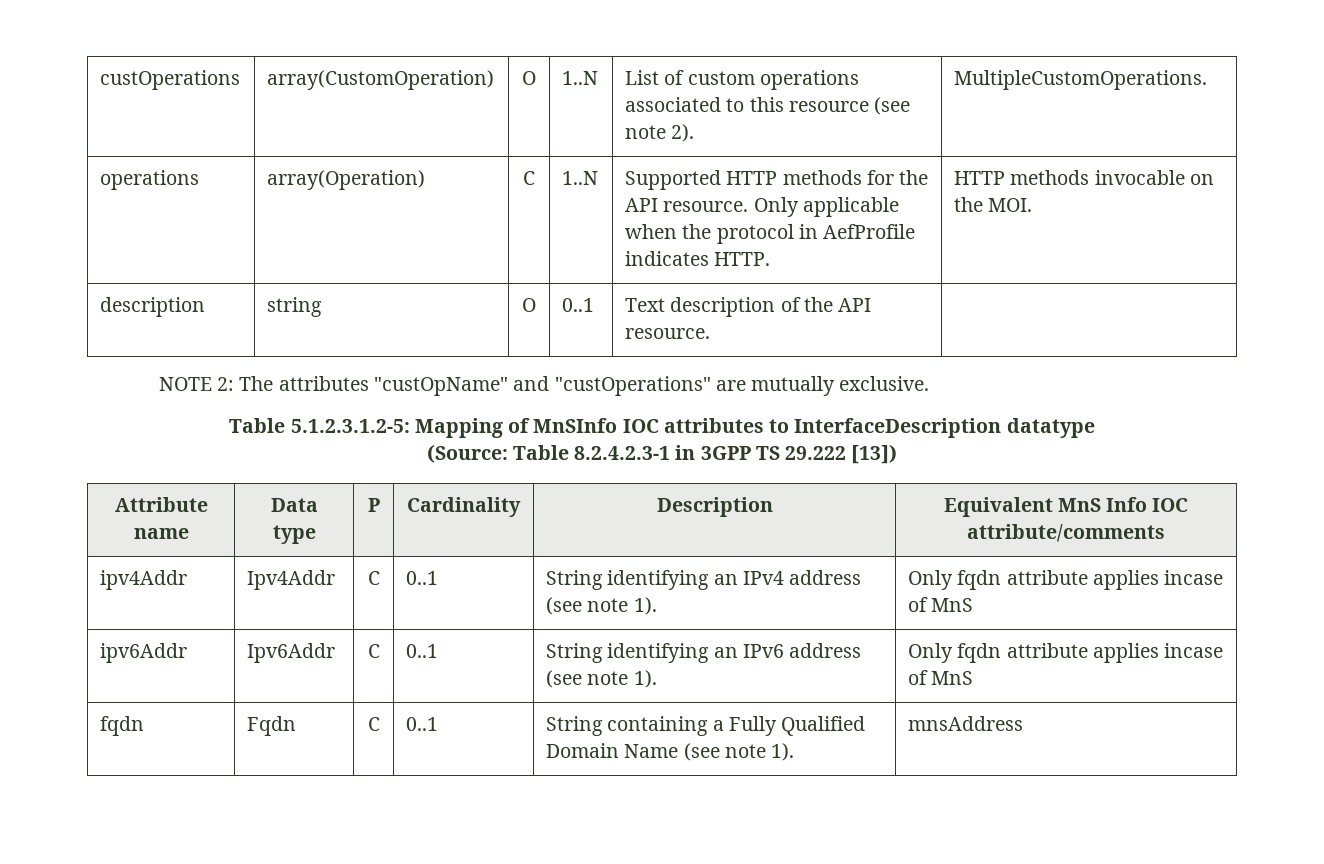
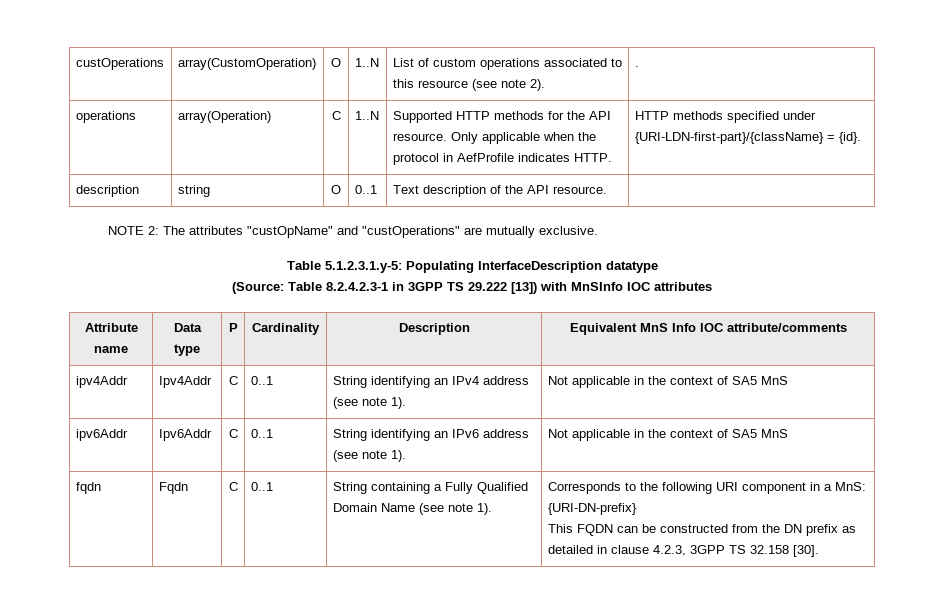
[954,70,1208,90] MultipleCustomOperations. -> [634,66,639,67] .
[1094,170,1214,185] [954,197,1033,212] invocable on the MOI. -> [726,111,816,123] [634,132,861,144] specified under {URI-LDN-first-part}/{className} = {id}.
[290,418,790,438] 5.1.2.3.1.2-5: Mapping of MnSInfo IOC attributes to -> [324,261,474,273] 5.1.2.3.1.y-5: Populating
(898, 454) none -> [540,282,712,291] with MnSInfo IOC attributes
[908,570,1224,590] [908,597,929,612] Only fqdn attribute applies incase of -> [547,376,757,388] Not applicable in the context of SA5
[908,643,1224,663] [908,670,929,685] Only fqdn attribute applies incase of -> [547,429,757,441] Not applicable in the context of SA5
[908,716,1024,731] mnsAddress -> [547,482,866,494] [547,503,637,515] [547,524,856,536] [547,545,819,557] Corresponds to the following URI component in a MnS: {URI-DN-prefix} // This FQDN can be constructed from the DN prefix as detailed in clause 4.2.3, 3GPP TS 32.158 [30].

